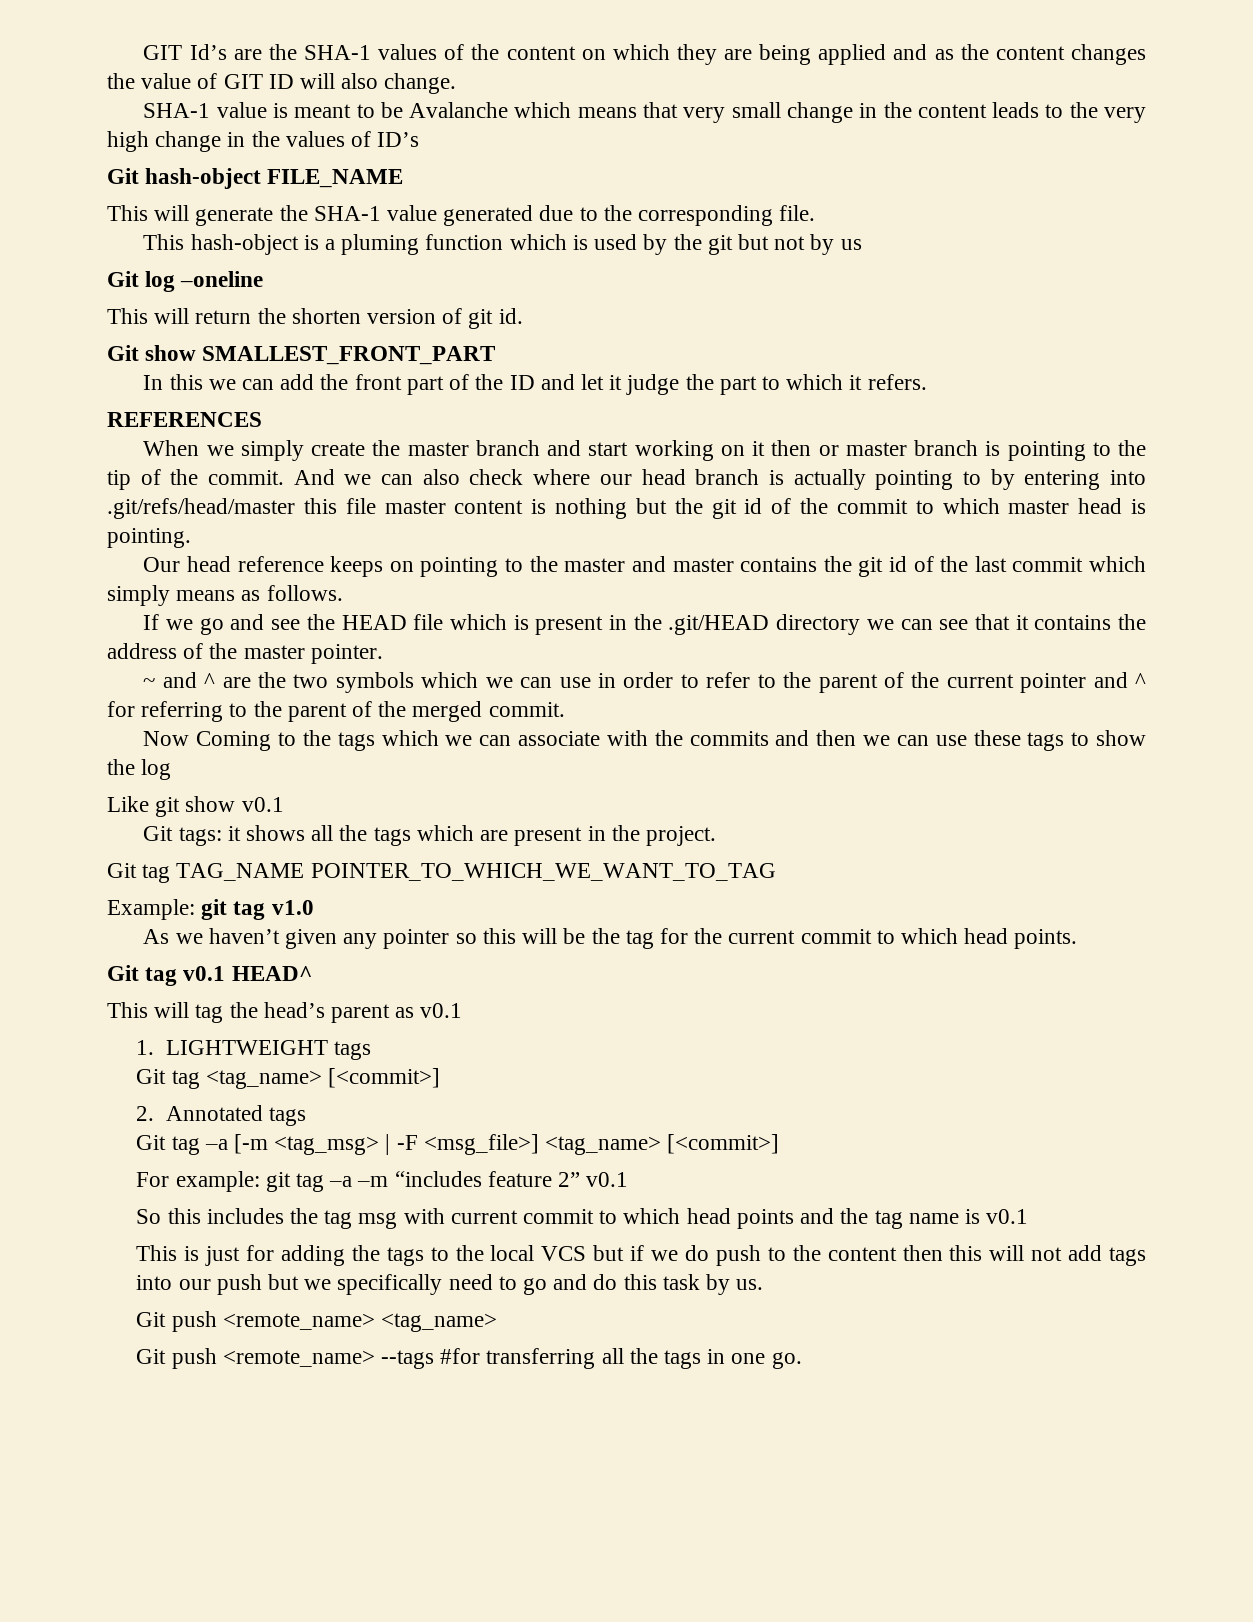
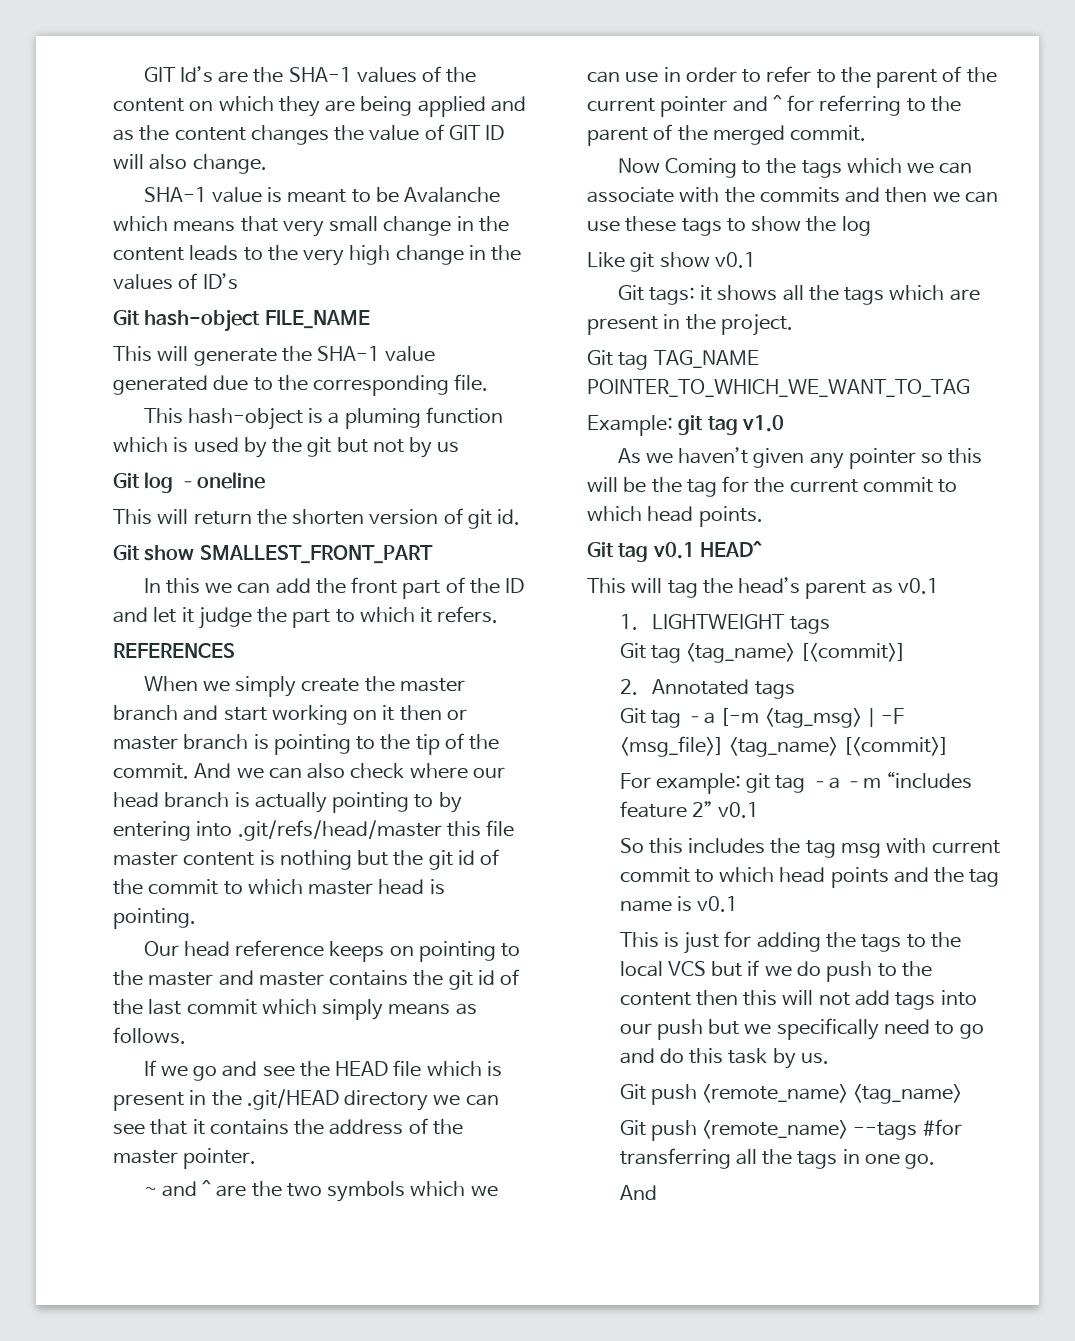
(802, 1360) none -> [619,1185,657,1200] // And

